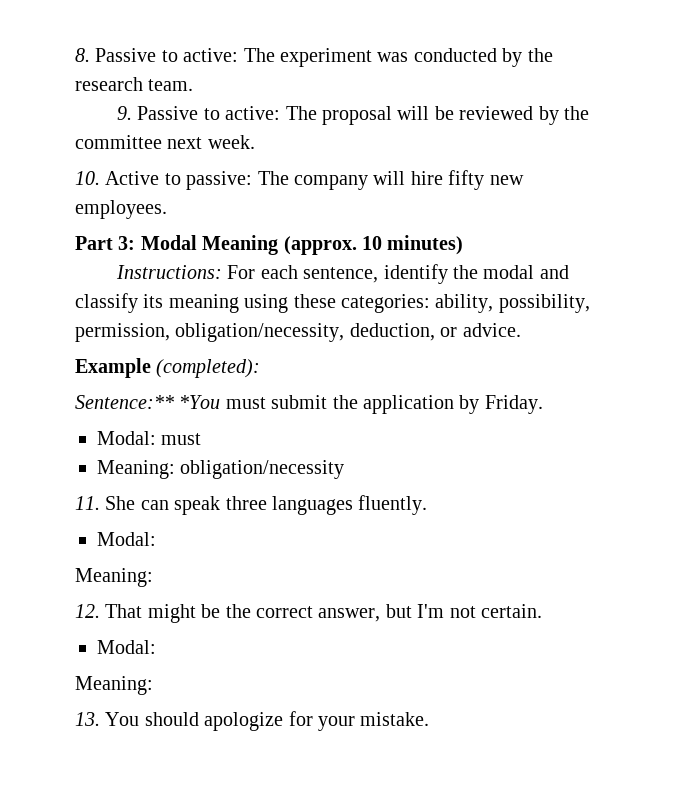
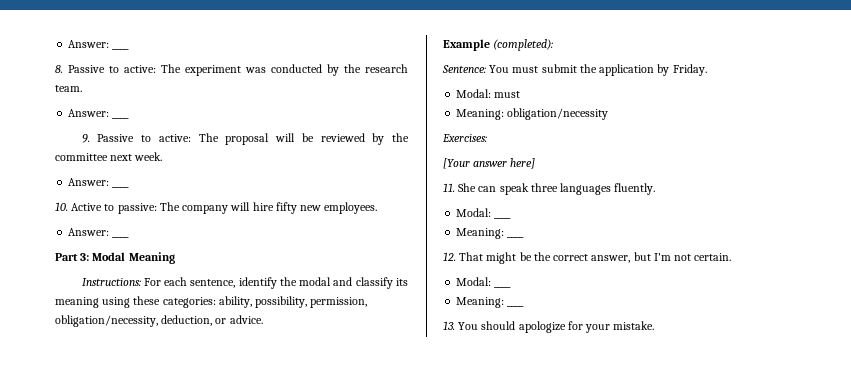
(75, 55) none -> [68,40,110,48] [112,48,130,50] Answer: ____ //
(194, 85) none -> [68,109,110,117] [112,117,130,119] // Answer: ____
(255, 142) none -> [68,178,110,186] [112,186,130,188] // Answer: ____
(167, 209) none -> [68,228,110,236] [112,236,130,238] // Answer: ____
[283,235,464,255] (approx. 10 minutes) -> (175, 258) none
[75,395,221,409] Sentence:** *You -> [442,65,510,73] Sentence: You
(345, 469) none -> [442,134,487,142] [443,158,536,169] // Exercises: // [Your answer here]
[75,568,153,587] // Meaning: -> [494,217,512,219] [456,228,525,239] ____ // Meaning: ____
[75,676,153,695] // Meaning: -> [494,286,512,288] [456,297,525,308] ____ // Meaning: ____

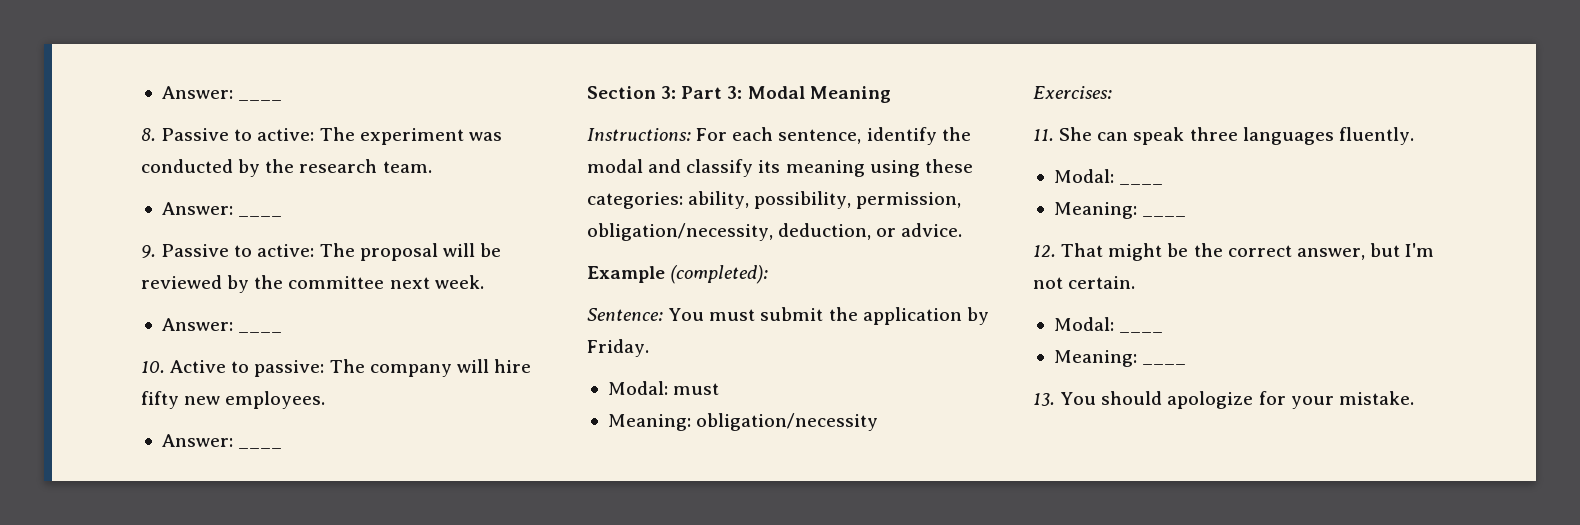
(130, 237) none -> [587,86,677,99] Section 3:
[443,158,536,169] // [Your answer here] -> (1112, 92) none

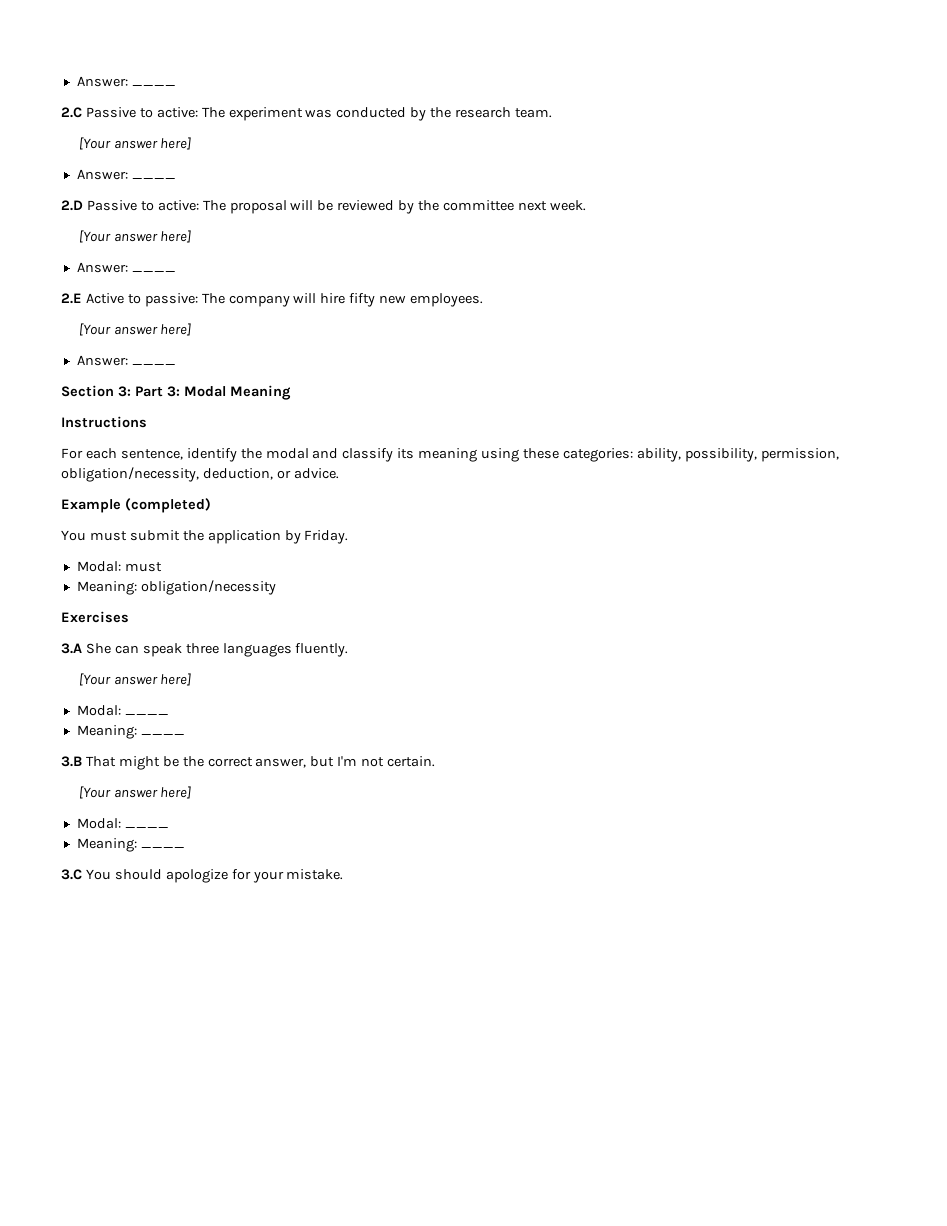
[161,86,233,99] [238,99,283,101] [141,128,156,141] Answer: ____ // 8. -> [76,76,176,87] [61,107,82,118] Answer: ____ // 2.C
[161,202,233,215] [238,215,283,217] [141,245,156,258] // Answer: ____ // 9. -> [78,137,192,150] [76,169,176,180] [61,200,83,211] // [Your answer here] // Answer: ____ // 2.D
[161,318,233,331] [238,331,283,333] [141,361,165,373] // Answer: ____ // 10. -> [78,230,192,243] [76,262,176,273] [61,293,82,304] // [Your answer here] // Answer: ____ // 2.E
(326, 400) none -> [78,323,192,336] // [Your answer here]
[587,128,691,141] Instructions: -> [61,416,147,428] Instructions //
[670,265,769,284] [587,308,663,321] (completed): // Sentence: -> [124,498,211,513] (completed) //
[1033,86,1112,99] [1033,129,1054,141] Exercises: // 11. -> [61,611,129,623] [61,643,82,654] Exercises // 3.A
[1053,169,1114,183] [1119,183,1164,185] [1053,202,1187,219] [1033,245,1056,257] // Modal: ____ // Meaning: ____ // 12. -> [78,673,192,686] [76,705,169,716] [76,725,185,739] [61,756,82,767] // [Your answer here] // Modal: ____ // Meaning: ____ // 3.B
[1053,317,1114,331] [1119,331,1164,333] [1053,350,1187,367] [1033,393,1055,406] // Modal: ____ // Meaning: ____ // 13. -> [78,786,192,799] [76,818,169,829] [76,838,185,852] [61,869,82,880] // [Your answer here] // Modal: ____ // Meaning: ____ // 3.C

